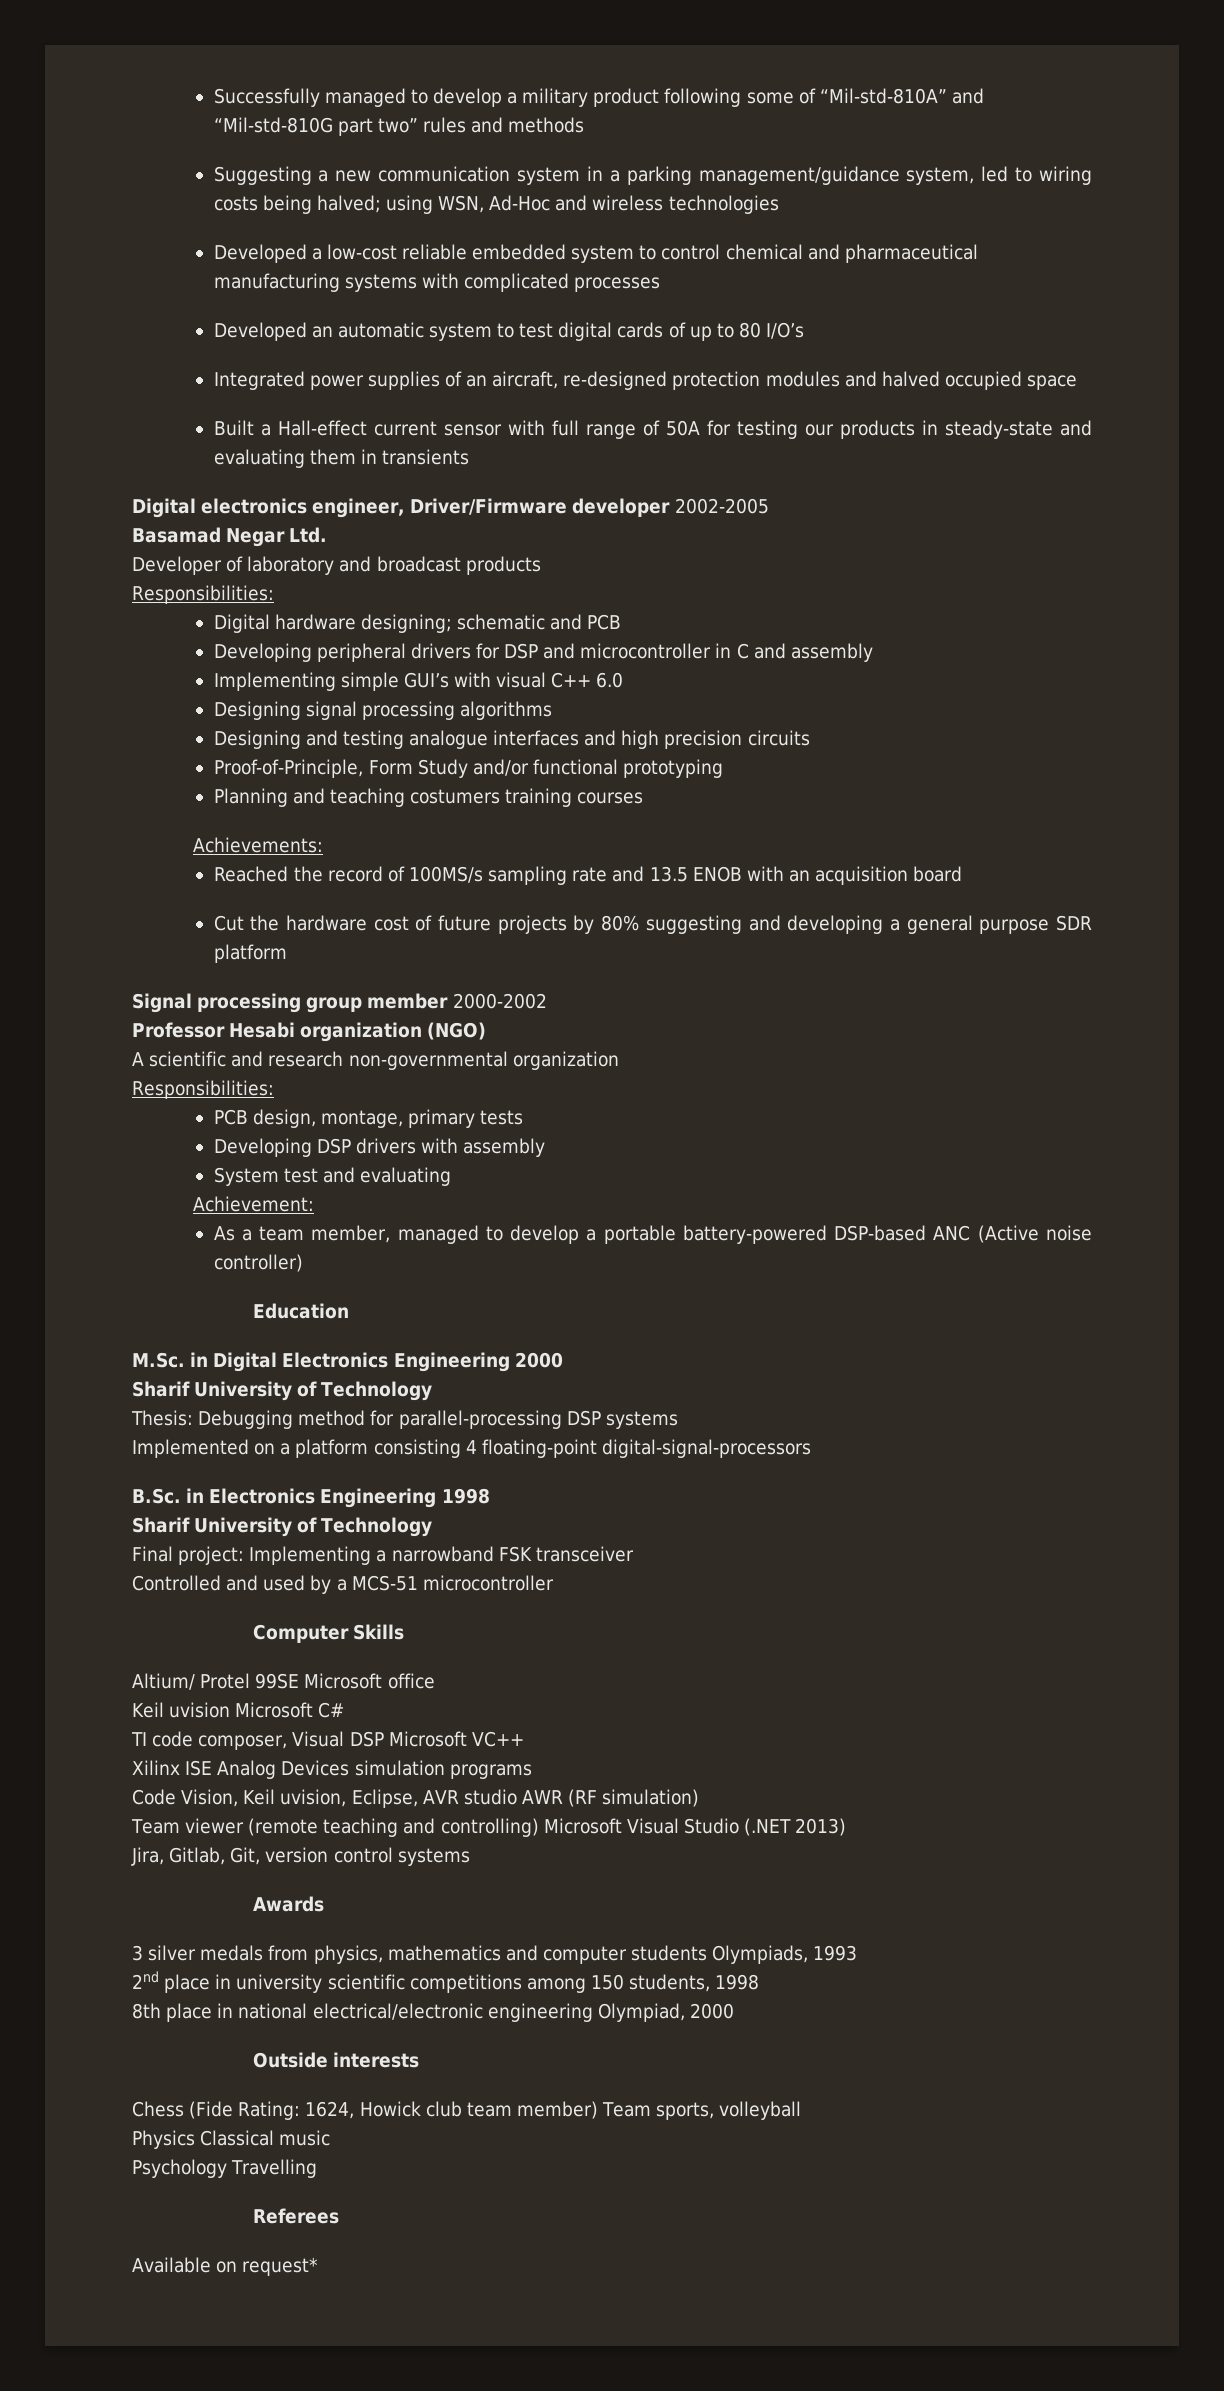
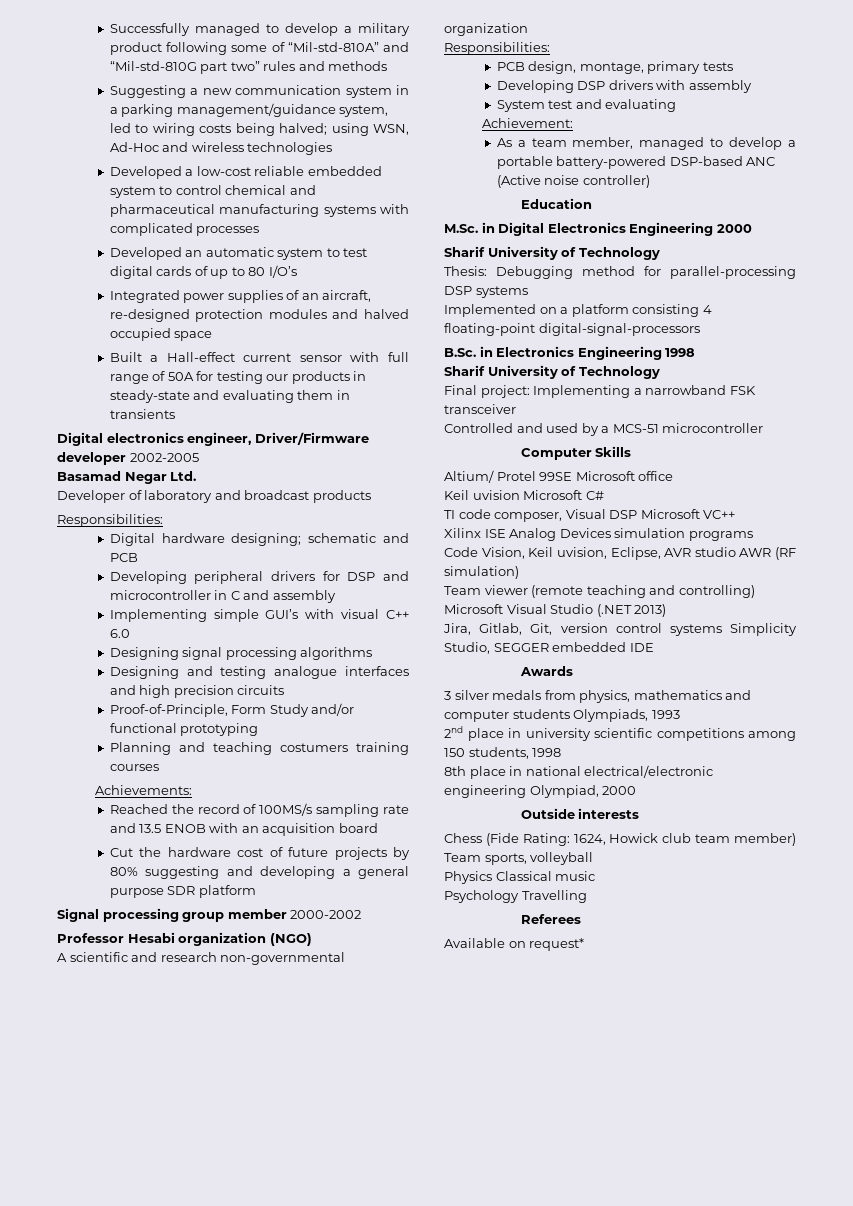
(470, 1857) none -> [730,623,797,636] [444,642,654,654] Simplicity Studio, SEGGER embedded IDE

